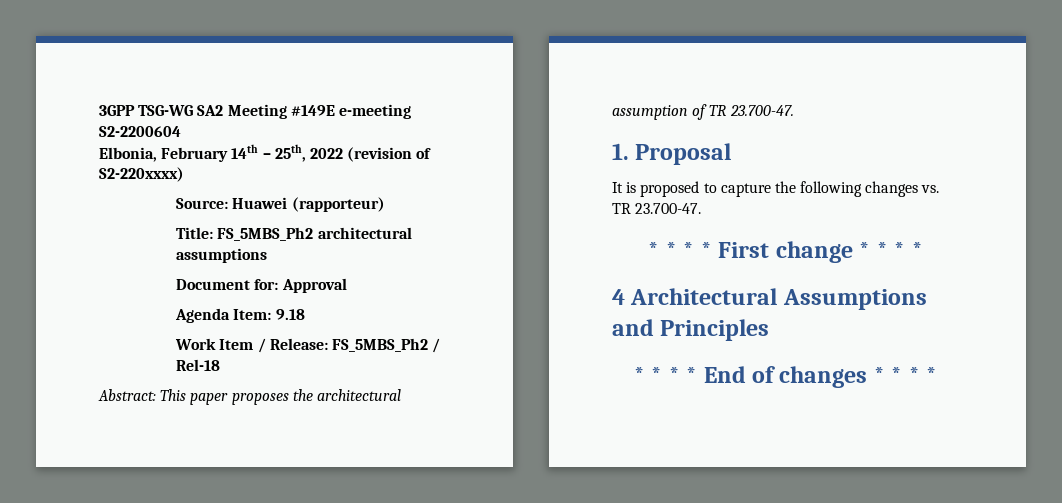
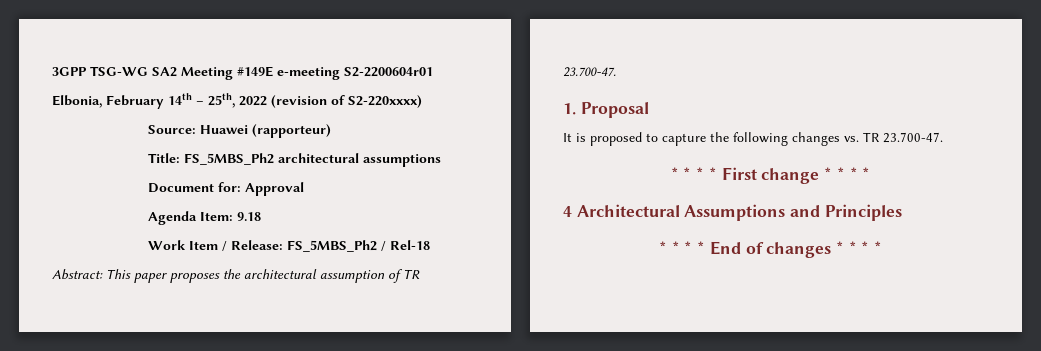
[99,126,181,137] S2-2200604 -> [344,67,433,77] S2-2200604r01

